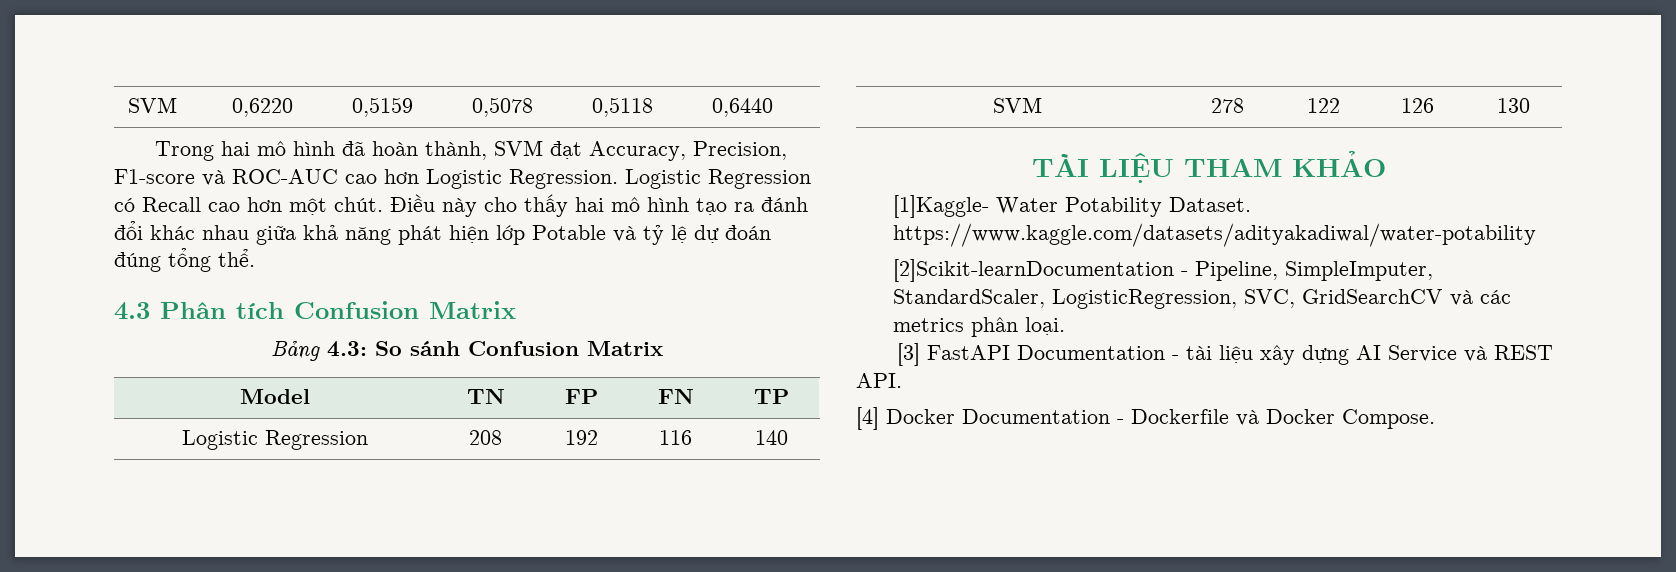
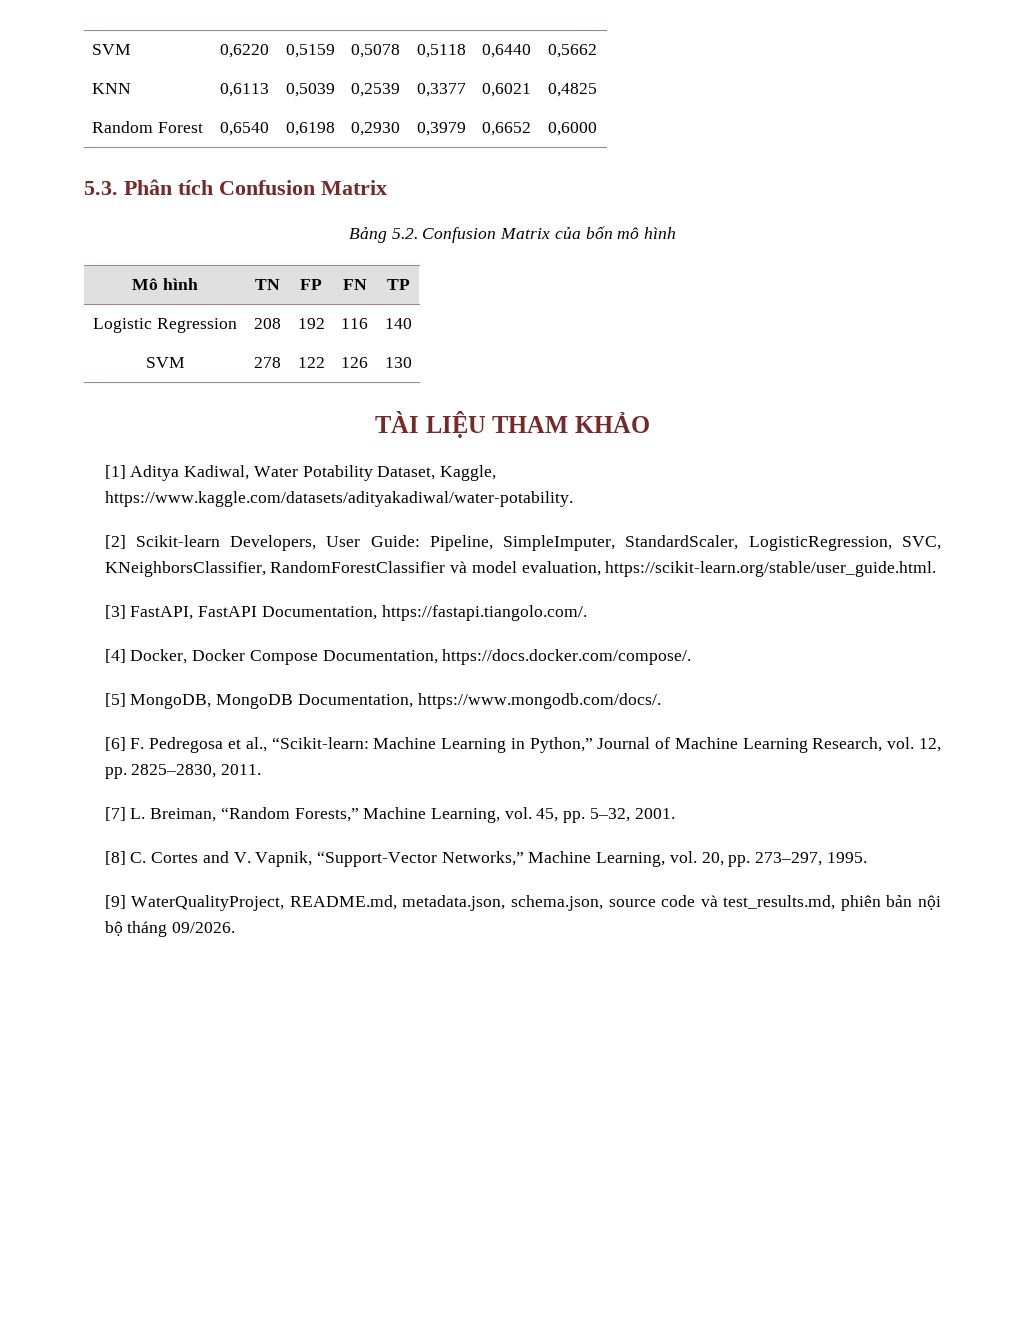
[154,140,787,161] [114,169,811,189] [114,194,808,217] [114,221,771,245] [114,248,255,272] [114,302,150,320] // Trong hai mô hình đã hoàn thành, SVM đạt Accuracy, Precision, F1-score và ROC-AUC cao hơn Logistic Regression. Logistic Regression có Recall cao hơn một chút. Điều này cho thấy hai mô hình tạo ra đánh đổi khác nhau giữa khả năng phát hiện lớp Potable và tỷ lệ dự đoán đúng tổng thể. // 4.3 -> [547,44,597,58] [91,83,131,94] [219,83,269,97] [285,83,335,97] [350,83,400,97] [416,83,466,97] [481,83,531,97] [547,83,597,97] [91,121,203,133] [219,122,269,136] [285,122,335,136] [350,122,400,136] [416,122,466,136] [481,122,531,136] [547,122,597,136] [84,181,118,195] | 0,5662 // KNN | 0,6113 | 0,5039 | 0,2539 | 0,3377 | 0,6021 | 0,4825 // Random Forest | 0,6540 | 0,6198 | 0,2930 | 0,3979 | 0,6652 | 0,6000 // 5.3.
[327,341,663,357] [240,389,310,404] 4.3: So sánh Confusion Matrix // Model -> [391,226,677,243] [132,278,198,290] 5.2. Confusion Matrix của bốn mô hình // Mô hình
[892,195,1251,218] [892,223,1536,247] [892,259,1188,282] [1]Kaggle- Water Potability Dataset. https://www.kaggle.com/datasets/adityakadiwal/water-potability // [2]Scikit-learnDocumentation - -> [104,465,497,481] [104,491,573,507] [104,535,420,551] [1] Aditya Kadiwal, Water Potability Dataset, Kaggle, https://www.kaggle.com/datasets/adityakadiwal/water-potability. // [2] Scikit-learn Developers, User Guide:
[1301,289,1511,306] [892,317,1065,337] [896,343,1553,366] [856,373,902,388] [856,407,1435,430] GridSearchCV và các metrics phân loại. // [3] FastAPI Documentation - tài liệu xây dựng AI Service và REST API. // [4] Docker Documentation - Dockerfile và Docker Compose. -> [104,561,937,577] [104,605,587,621] [104,649,692,665] [104,693,661,709] [104,737,941,753] [104,764,262,779] [104,807,675,823] [104,851,867,867] [104,895,942,911] [104,921,236,937] KNeighborsClassifier, RandomForestClassifier và model evaluation, https://scikit-learn.org/stable/user_guide.html. // [3] FastAPI, FastAPI Documentation, https://fastapi.tiangolo.com/. // [4] Docker, Docker Compose Documentation, https://docs.docker.com/compose/. // [5] MongoDB, MongoDB Documentation, https://www.mongodb.com/docs/. // [6] F. Pedregosa et al., “Scikit-learn: Machine Learning in Python,” Journal of Machine Learning Research, vol. 12, pp. 2825–2830, 2011. // [7] L. Breiman, “Random Forests,” Machine Learning, vol. 45, pp. 5–32, 2001. // [8] C. Cortes and V. Vapnik, “Support-Vector Networks,” Machine Learning, vol. 20, pp. 273–297, 1995. // [9] WaterQualityProject, README.md, metadata.json, schema.json, source code và test_results.md, phiên bản nội bộ tháng 09/2026.

